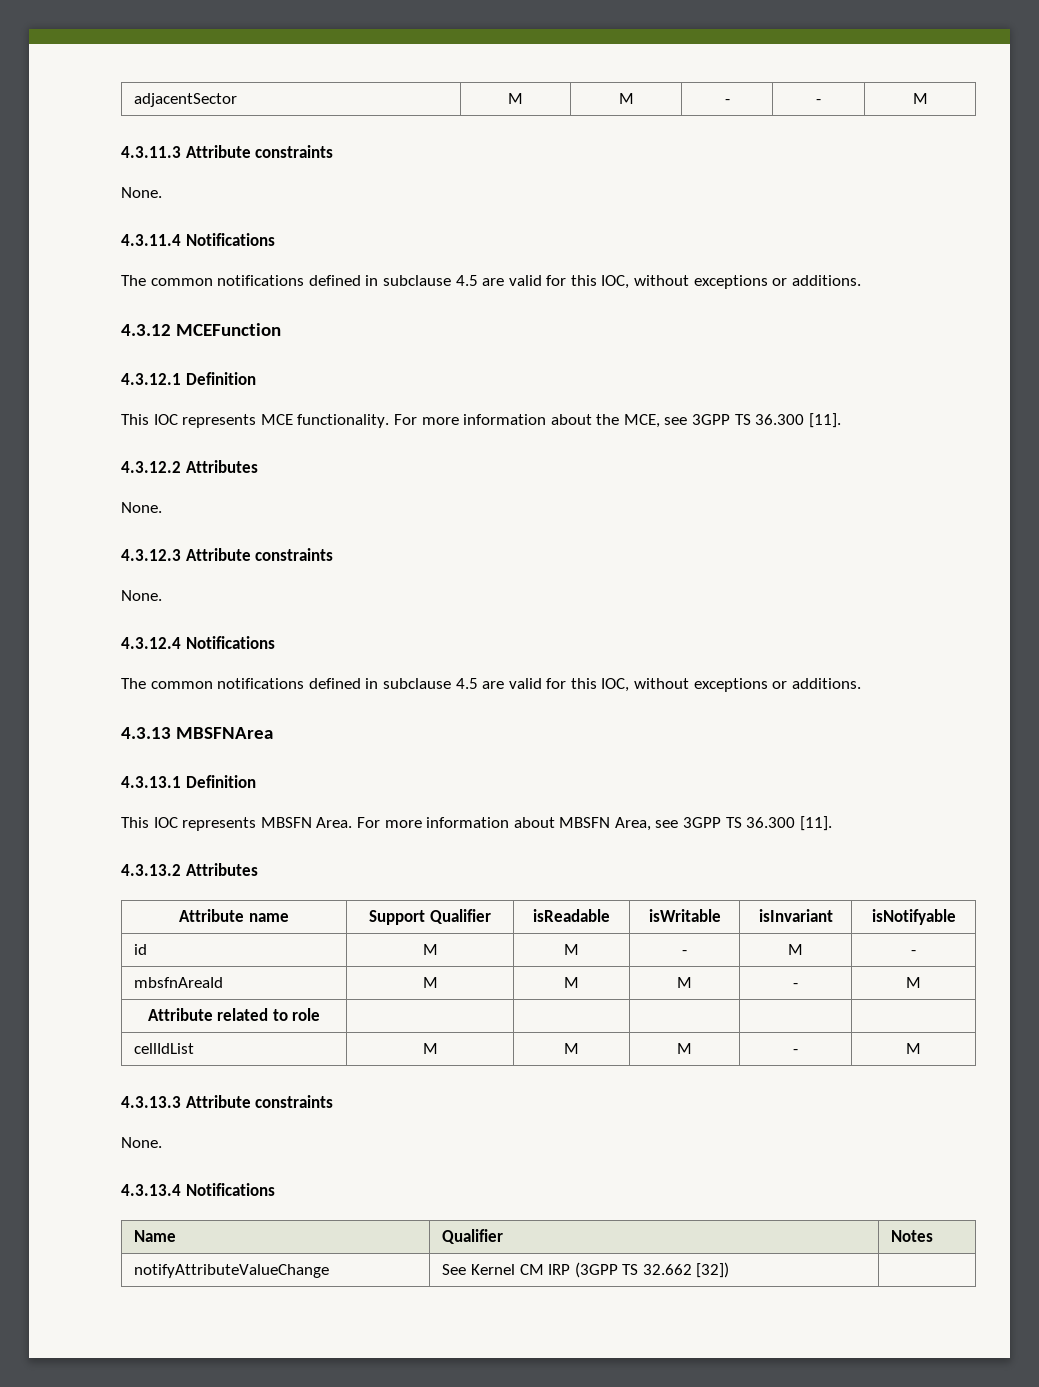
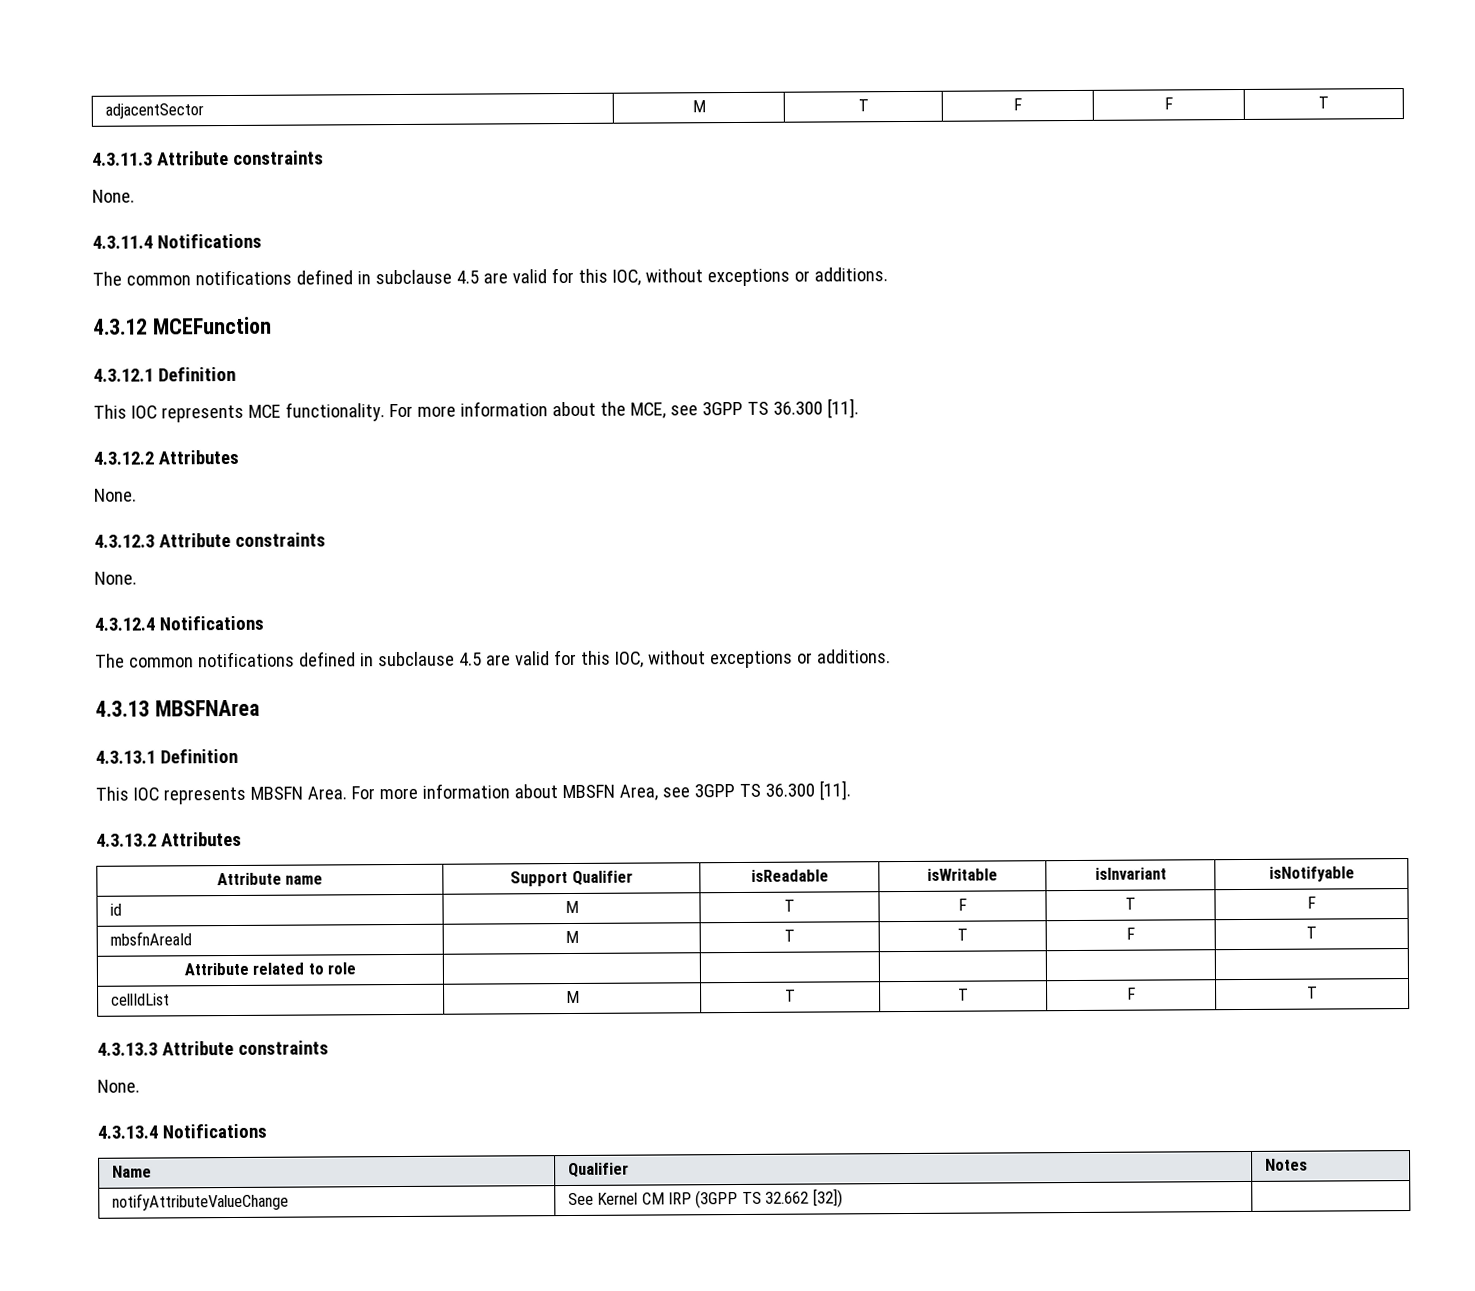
[618,93,634,104] [724,99,730,104] [816,99,821,104] [912,93,928,104] M | - | - | M -> [857,99,869,112] [1013,98,1022,111] [1164,97,1173,110] [1318,96,1329,109] T | F | F | T
[564,944,579,955] [682,950,687,955] [788,944,803,955] [911,950,916,955] [134,977,224,988] [422,977,438,988] [564,977,579,988] [677,977,692,988] [793,983,798,988] [906,977,921,988] M | - | M | - // mbsfnAreaId | M | M | M | - | M -> [784,899,795,912] [958,898,967,911] [1125,897,1136,910] [1307,896,1316,909] [109,931,192,946] [564,930,579,944] [784,929,795,942] [957,928,968,941] [1126,927,1135,940] [1306,926,1317,939] T | F | T | F // mbsfnAreaId | M | T | T | F | T
[564,1043,579,1054] [677,1043,692,1054] [793,1049,798,1054] [906,1043,921,1054] M | M | - | M -> [785,989,796,1002] [958,988,969,1001] [1127,987,1136,1000] [1307,986,1318,999] T | T | F | T

